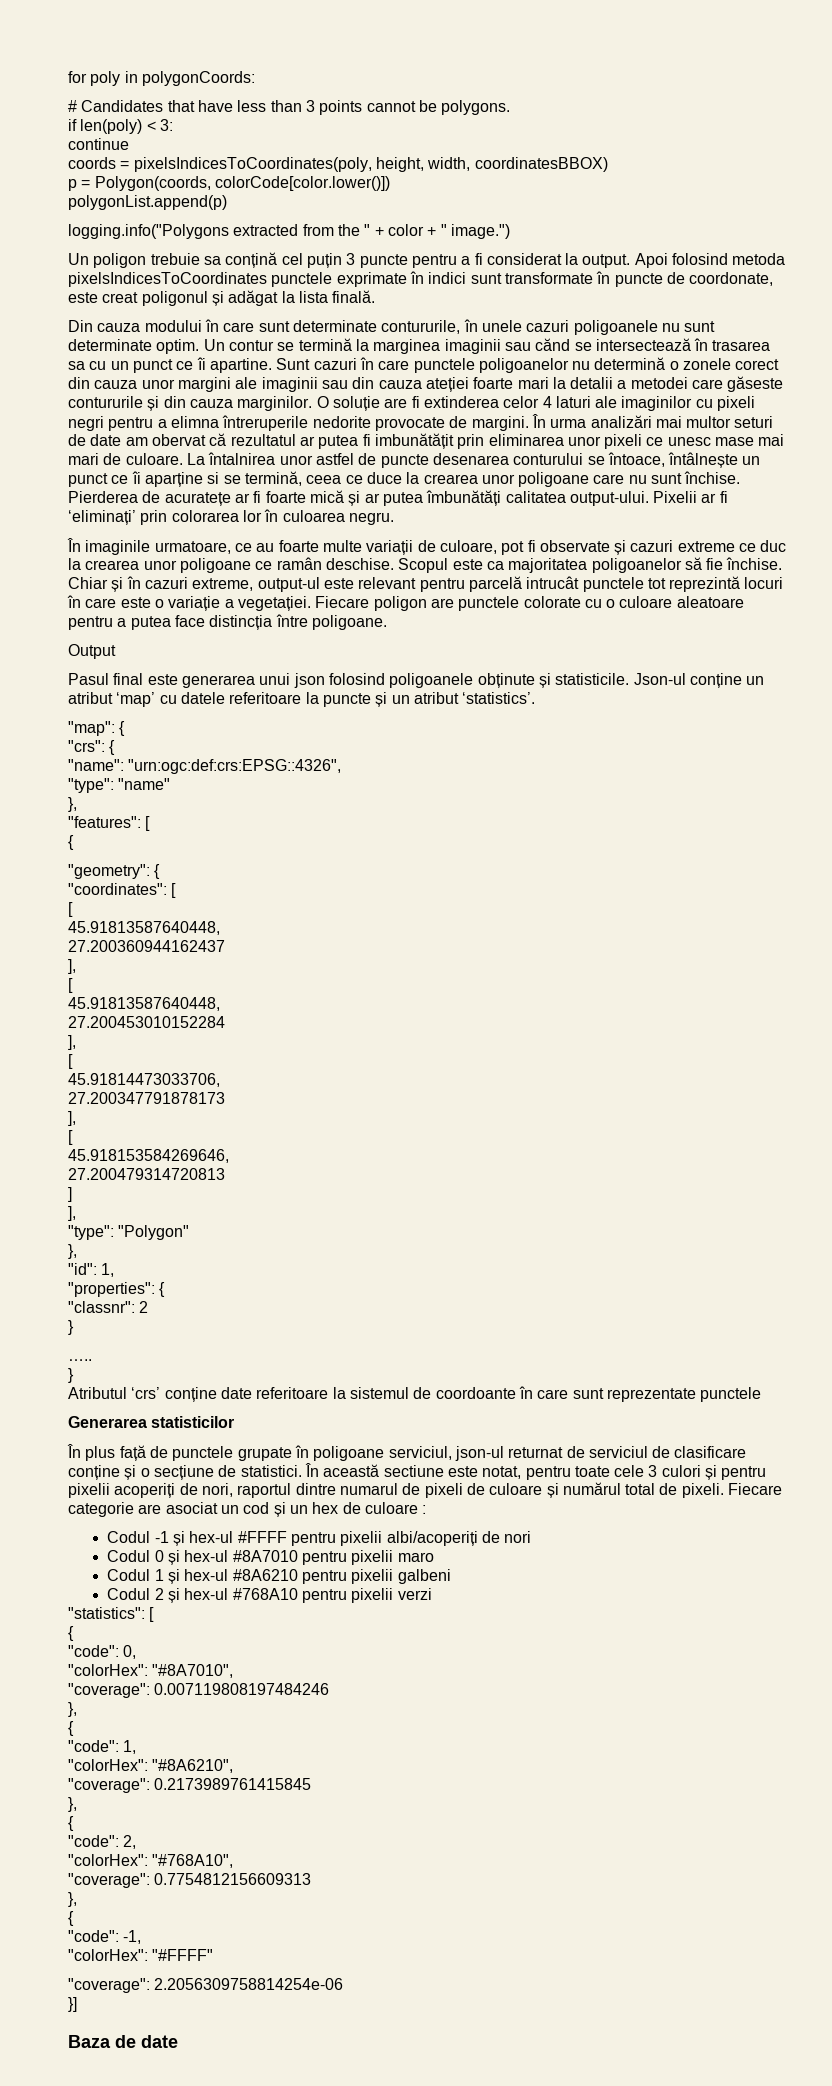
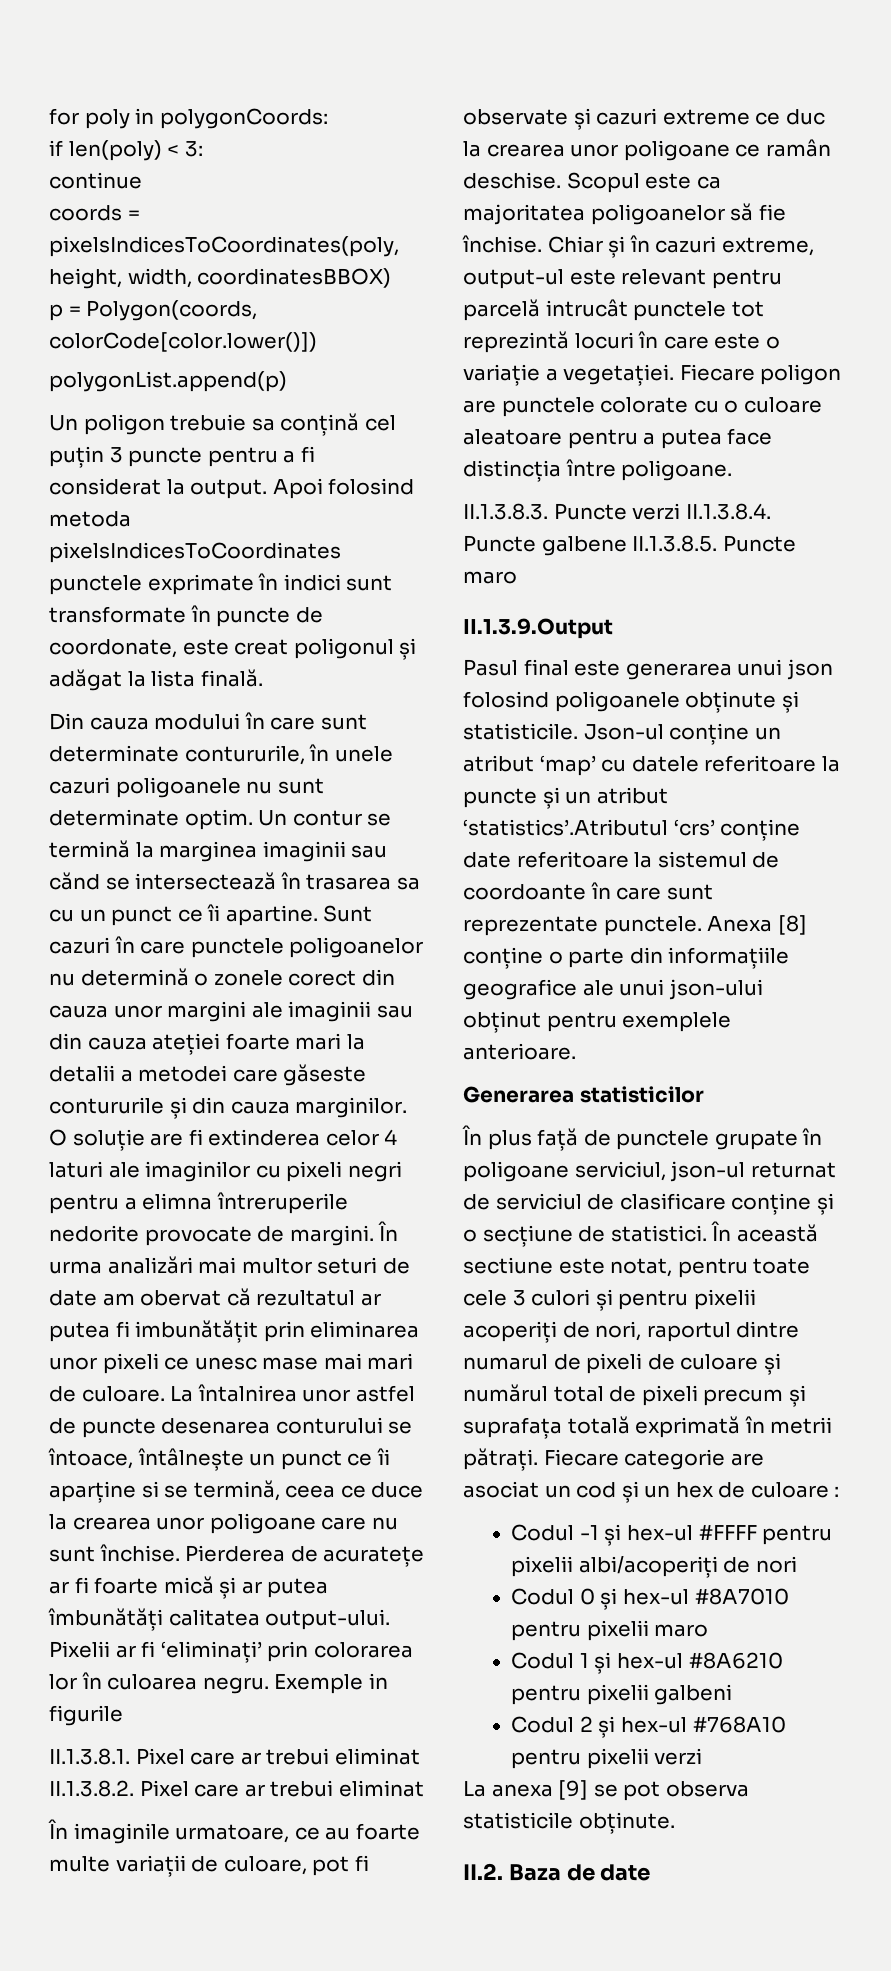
[68,100,511,115] // # Candidates that have less than 3 points cannot be polygons. -> (328, 118) none
[68,224,510,239] // logging.info("Polygons extracted from the " + color + " image.") -> (287, 381) none
(394, 518) none -> [274,1673,388,1694] [49,1705,123,1726] [49,1748,420,1765] [49,1780,424,1797] Exemple in figurile // II.1.3.8.1. Pixel care ar trebui eliminat II.1.3.8.2. Pixel care ar trebui eliminat
[68,644,116,659] Output -> [463,503,771,520] [463,535,796,556] [463,571,517,584] [463,618,613,639] II.1.3.8.3. Puncte verzi II.1.3.8.4. Puncte galbene II.1.3.8.5. Puncte maro // II.1.3.9.Output
[462,692,536,704] [68,721,126,736] [68,740,116,755] [68,759,342,774] [68,778,171,793] [68,797,77,812] [68,816,151,831] [68,835,74,850] [68,864,161,879] [68,883,177,898] [68,902,73,917] [68,921,220,935] [68,940,225,952] [68,959,76,974] [68,978,73,993] [68,997,220,1011] [68,1016,225,1028] [68,1035,76,1050] [68,1054,73,1069] [68,1073,220,1087] [68,1092,225,1104] [68,1111,76,1126] [68,1130,73,1145] [68,1149,229,1163] [68,1168,225,1180] [68,1187,72,1202] [68,1206,76,1221] [68,1225,190,1240] [68,1244,77,1259] [68,1263,115,1277] [68,1282,166,1297] [68,1301,149,1313] [68,1320,74,1335] [68,1359,92,1361] [68,1368,74,1383] [68,1387,127,1399] ‘statistics’. // "map": { // "crs": { // "name": "urn:ogc:def:crs:EPSG::4326", // "type": "name" // }, // "features": [ // { // "geometry": { // "coordinates": [ // [ // 45.91813587640448, // 27.200360944162437 // ], // [ // 45.91813587640448, // 27.200453010152284 // ], // [ // 45.91814473033706, // 27.200347791878173 // ], // [ // 45.918153584269646, // 27.200479314720813 // ] // ], // "type": "Polygon" // }, // "id": 1, // "properties": { // "classnr": 2 // } // ….. // } // Atributul -> [463,819,668,836] ‘statistics’.Atributul
[700,1387,762,1402] punctele -> [603,915,807,936] [463,947,790,969] [463,979,763,1000] [463,1011,732,1033] [463,1043,576,1060] punctele. Anexa [8] conține o parte din informațiile geografice ale unui json-ului obținut pentru exemplele anterioare.
[681,1483,724,1498] pixeli. -> [641,1385,806,1407] [463,1416,833,1439] [463,1448,538,1471] pixeli precum și suprafața totală exprimată în metrii pătrați.
[68,1607,155,1622] [68,1626,74,1641] [68,1645,137,1659] [68,1664,234,1678] [68,1683,330,1698] [68,1702,77,1717] [68,1721,74,1736] [68,1740,137,1754] [68,1759,234,1773] [68,1778,312,1793] [68,1797,77,1812] [68,1816,74,1831] [68,1835,137,1849] [68,1854,234,1868] [68,1873,312,1888] [68,1892,77,1907] [68,1911,74,1926] [68,1930,142,1944] [68,1949,214,1961] [68,1978,344,1993] [68,1997,77,2012] "statistics": [ // { // "code": 0, // "colorHex": "#8A7010", // "coverage": 0.007119808197484246 // }, // { // "code": 1, // "colorHex": "#8A6210", // "coverage": 0.2173989761415845 // }, // { // "code": 2, // "colorHex": "#768A10", // "coverage": 0.7754812156609313 // }, // { // "code": -1, // "colorHex": "#FFFF" // "coverage": 2.2056309758814254e-06 // }] // -> [463,1780,749,1801] [463,1812,675,1834] [463,1863,503,1880] La anexa [9] se pot observa statisticile obținute. // II.2.

